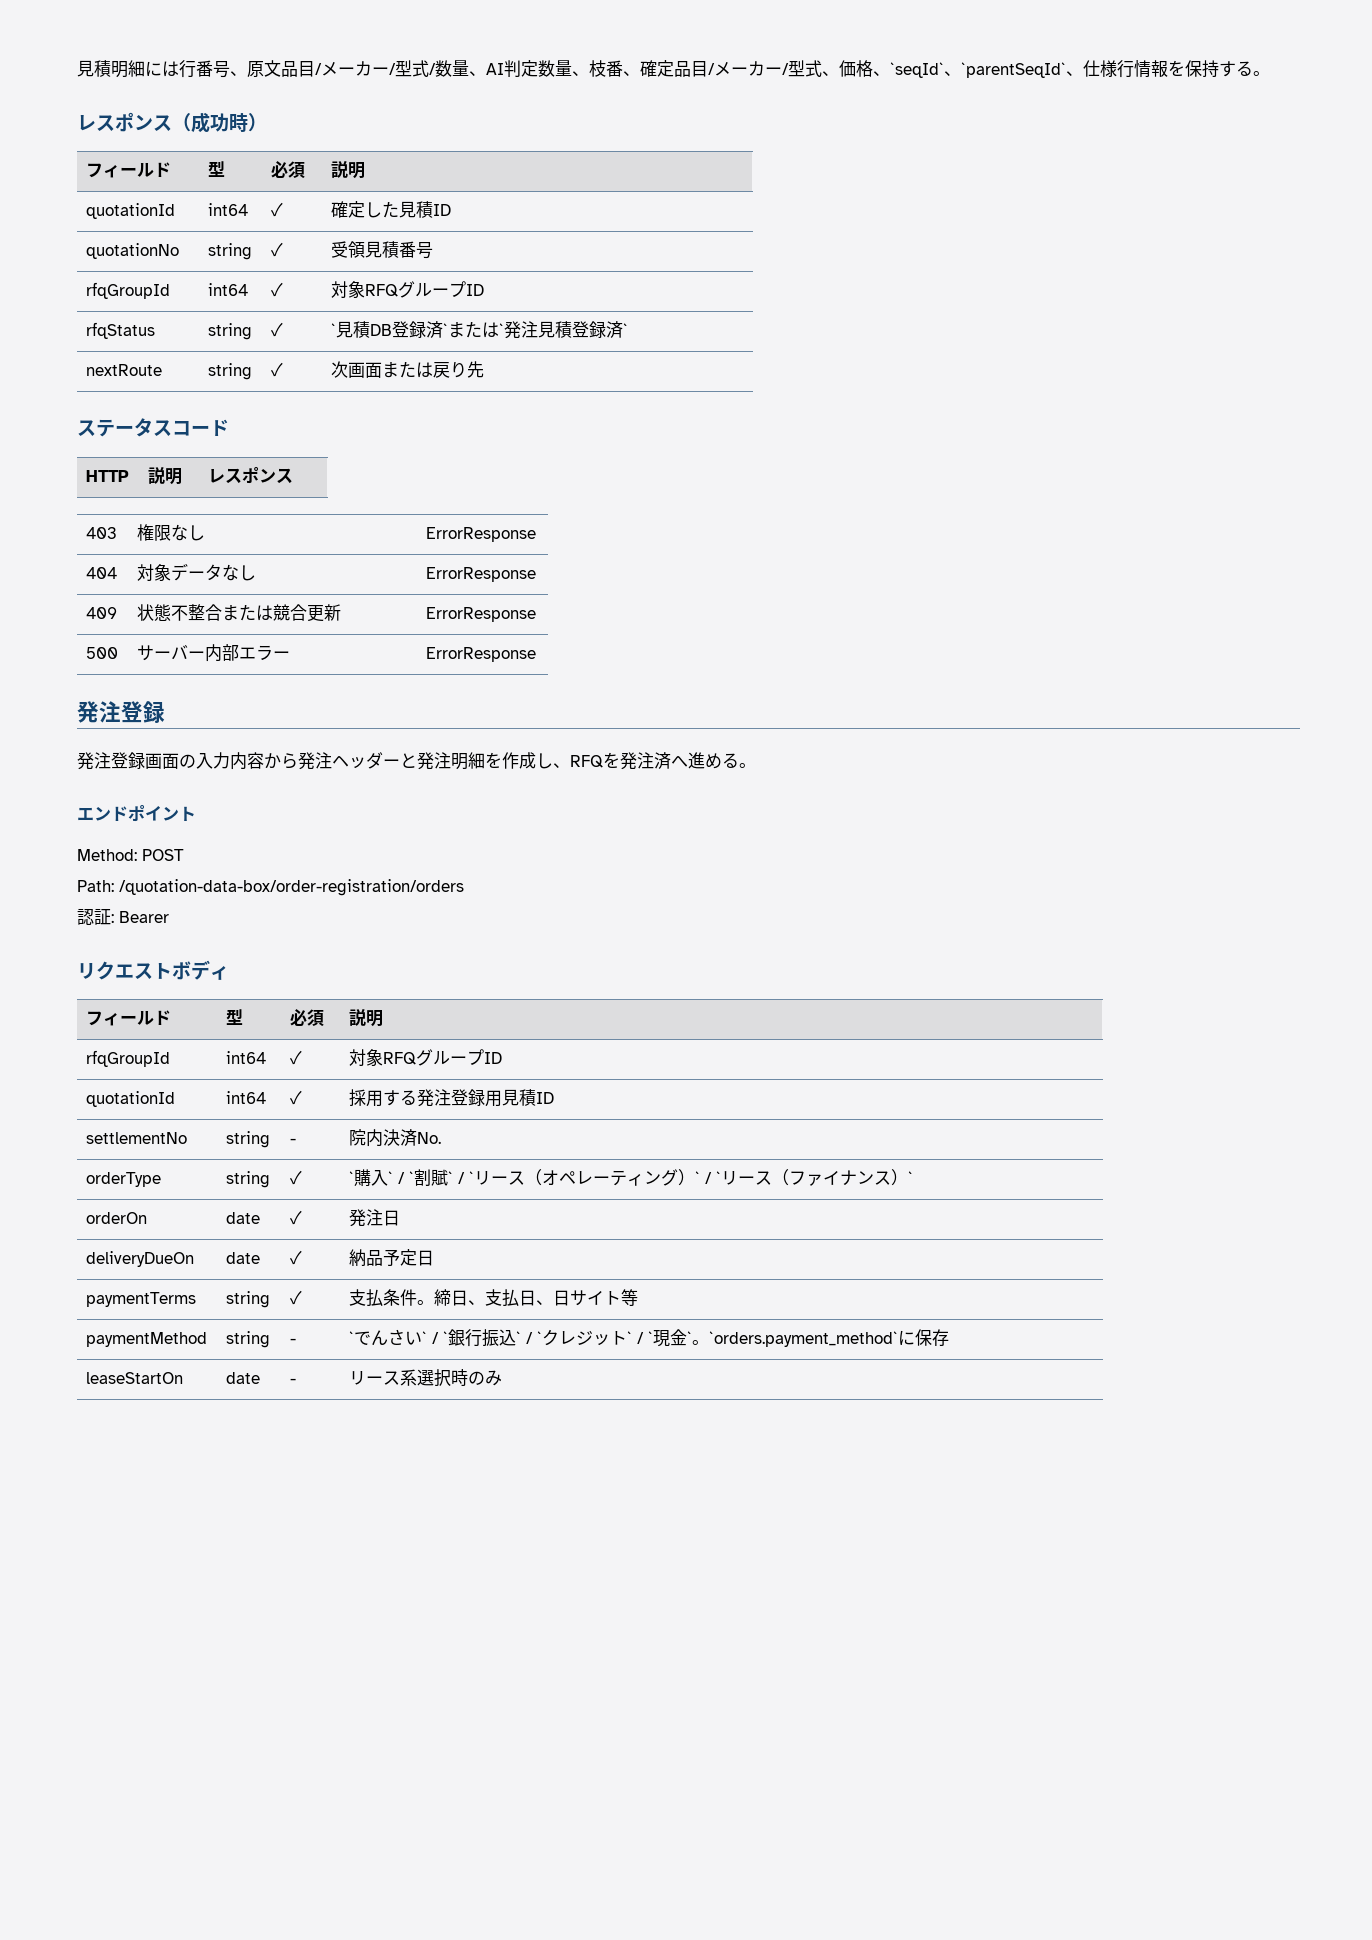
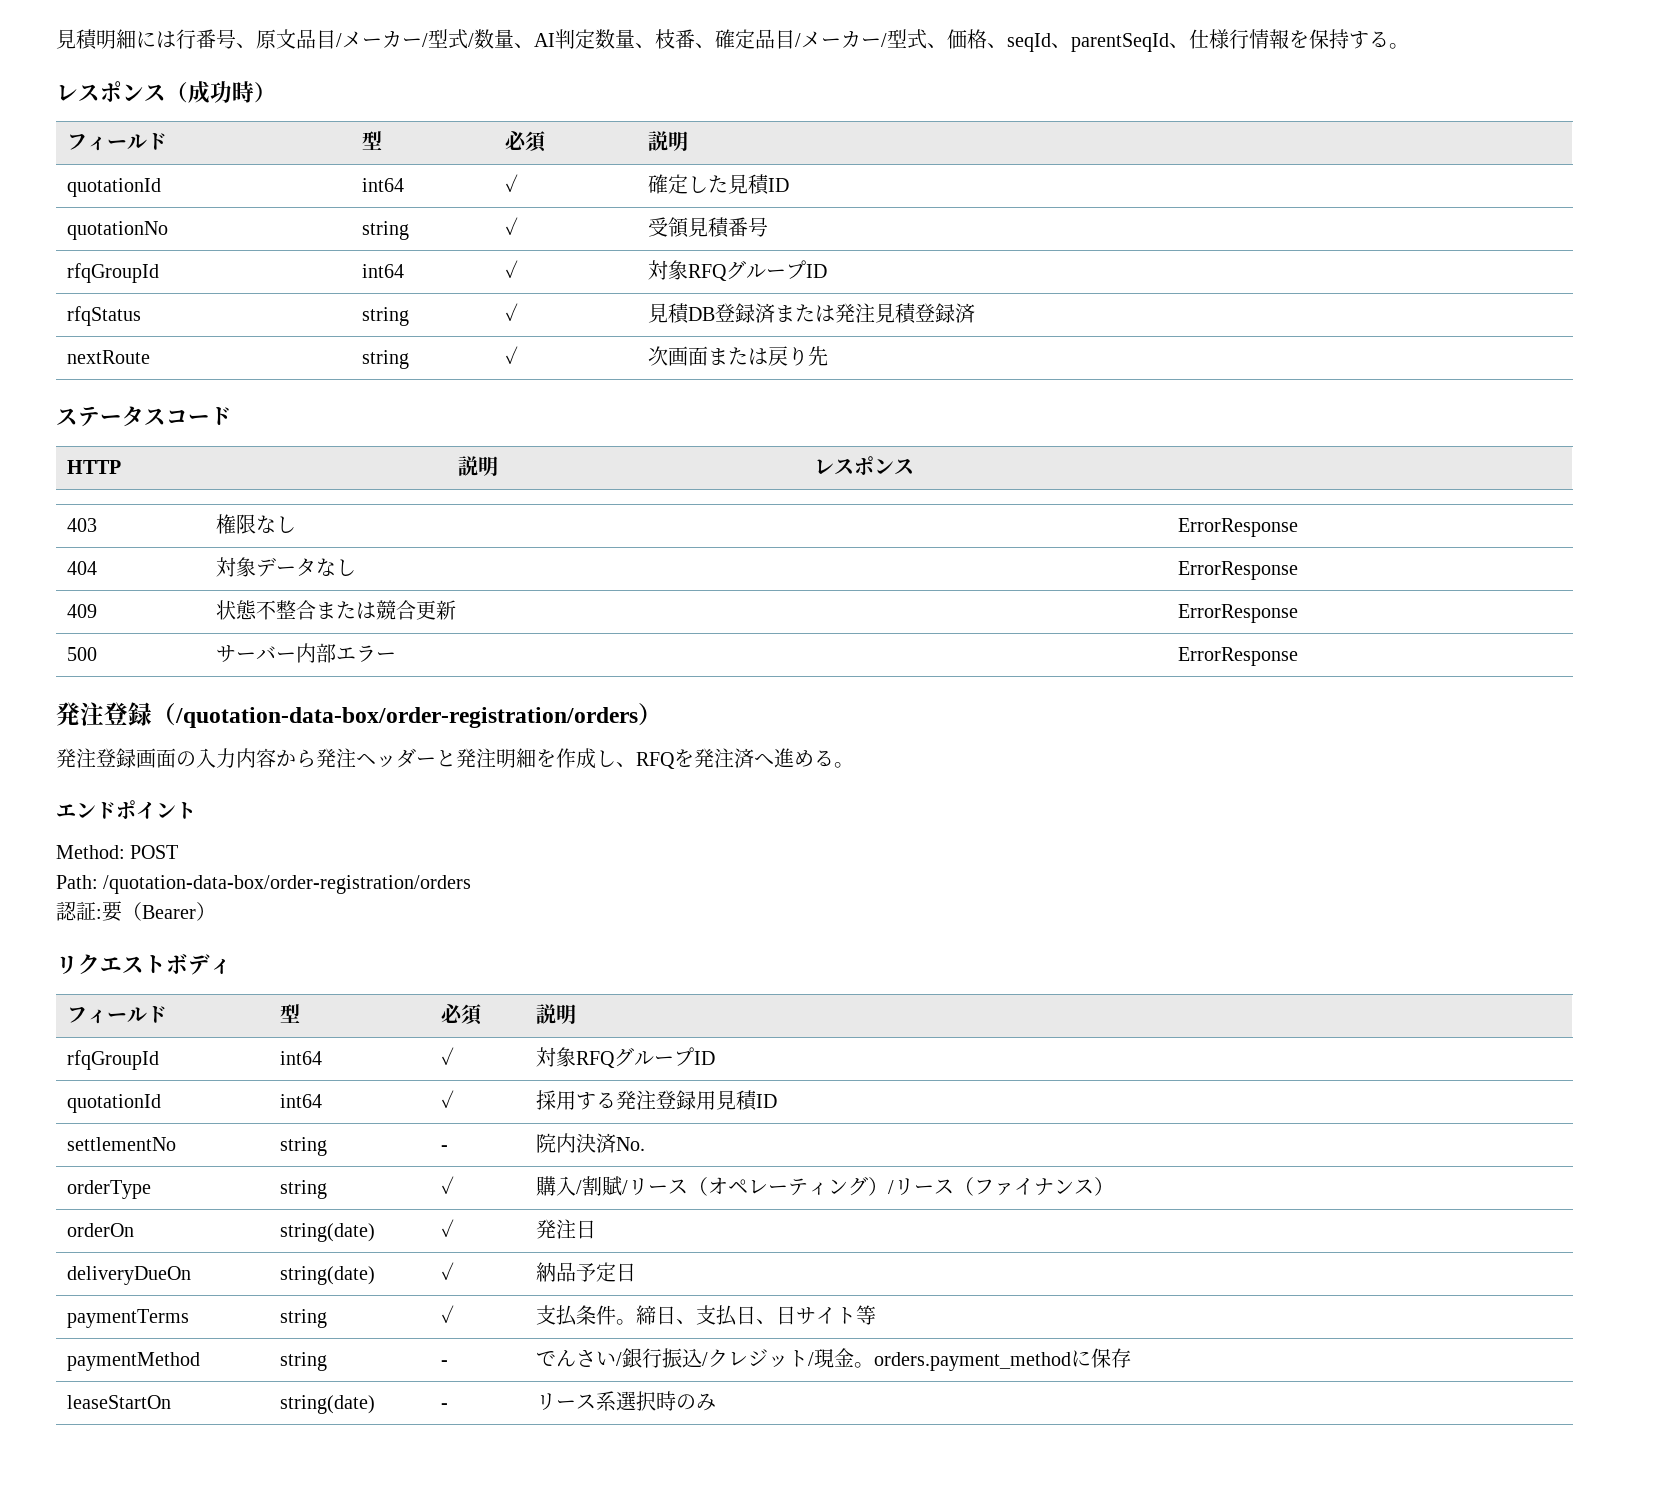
[890,62,1066,78] `seqId`、`parentSeqId` -> [1007,33,1169,52] seqId、parentSeqId
[331,323,337,336] ` -> (518, 312) none
[443,321,505,338] `または` -> [774,304,835,322] または
[623,323,629,336] ` -> (975, 313) none
(165, 712) none -> [152,703,662,728] （/quotation-data-box/order-registration/orders）
(114, 918) none -> [102,901,142,922] 要（
(169, 917) none -> [196,902,216,921] ）
[349,1169,475,1187] `購入` / `割賦` / ` -> [535,1176,628,1196] 購入/割賦/
[695,1171,722,1184] ` / ` -> [887,1180,894,1194] /
[908,1171,914,1184] ` -> (1114, 1186) none
[226,1212,261,1224] date -> [279,1223,375,1242] string(date)
[226,1252,261,1264] date -> [279,1266,375,1285] string(date)
[349,1331,355,1344] ` -> (448, 1363) none
[422,1329,899,1347] ` / `銀行振込` / `クレジット` / `現金`。`orders.payment_method` -> [615,1348,1071,1371] /銀行振込/クレジット/現金。orders.payment_method
[226,1372,261,1384] date -> [279,1395,375,1414] string(date)

